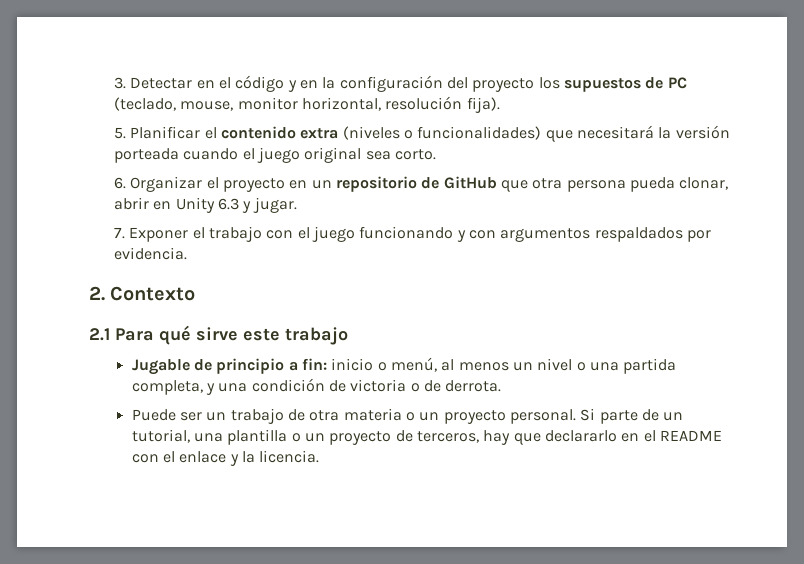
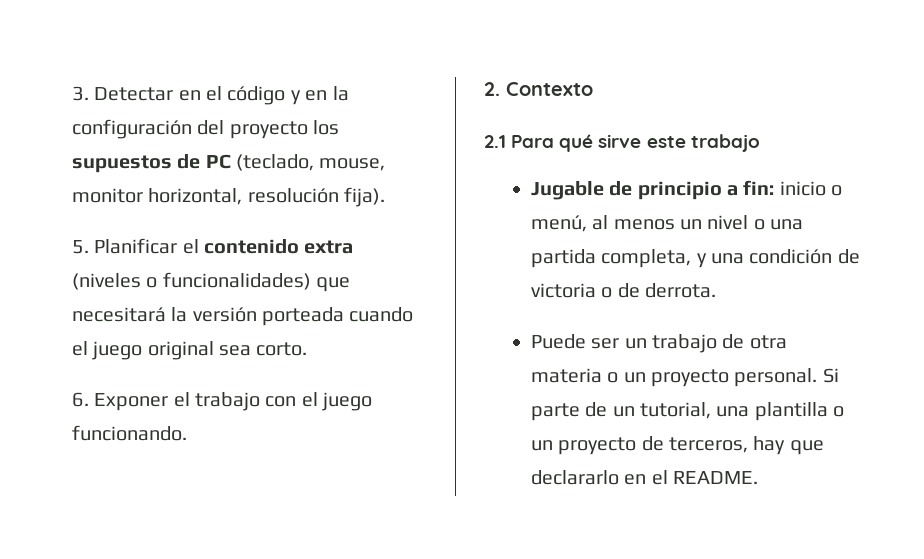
[130,176,729,192] [114,197,297,213] [114,227,126,239] Organizar el proyecto en un repositorio de GitHub que otra persona pueda clonar, abrir en Unity 6.3 y jugar. // 7. -> (89, 399) none
[359,226,712,242] [114,247,188,260] funcionando y con argumentos respaldados por evidencia. -> [71,425,187,441] funcionando.
[659,430,722,441] [131,450,320,466] README con el enlace y la licencia. -> [672,471,758,484] README.

